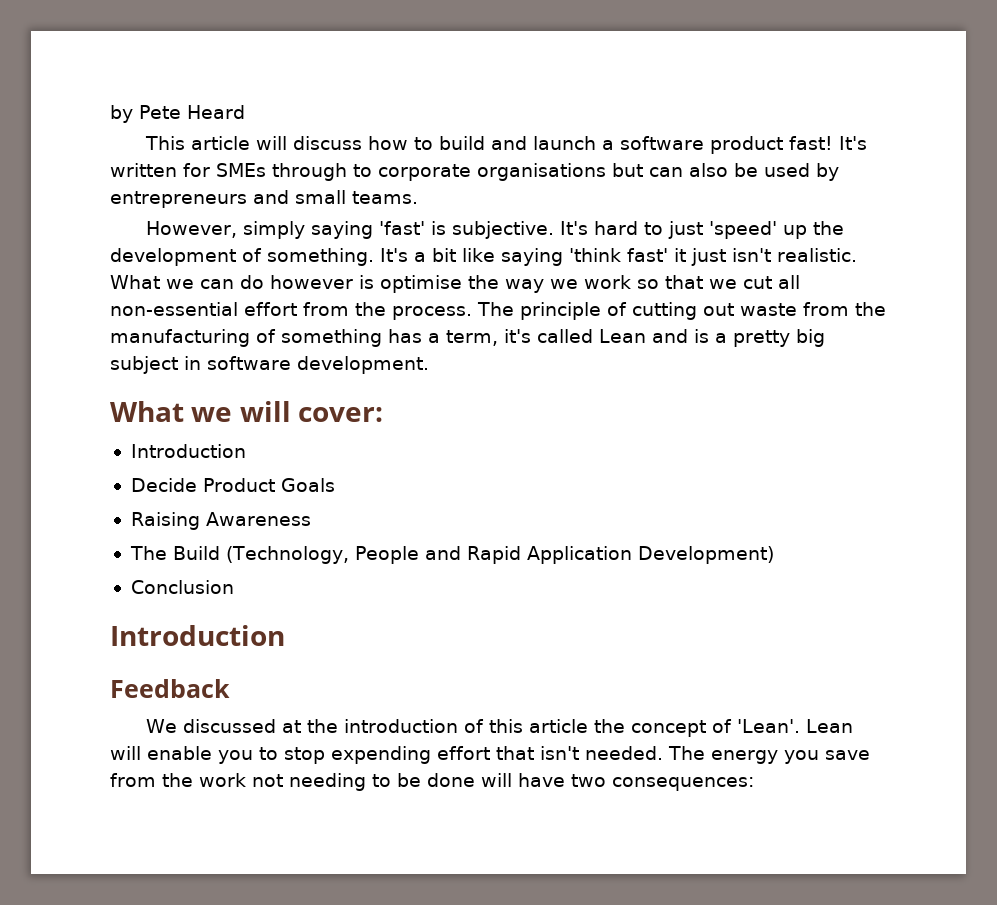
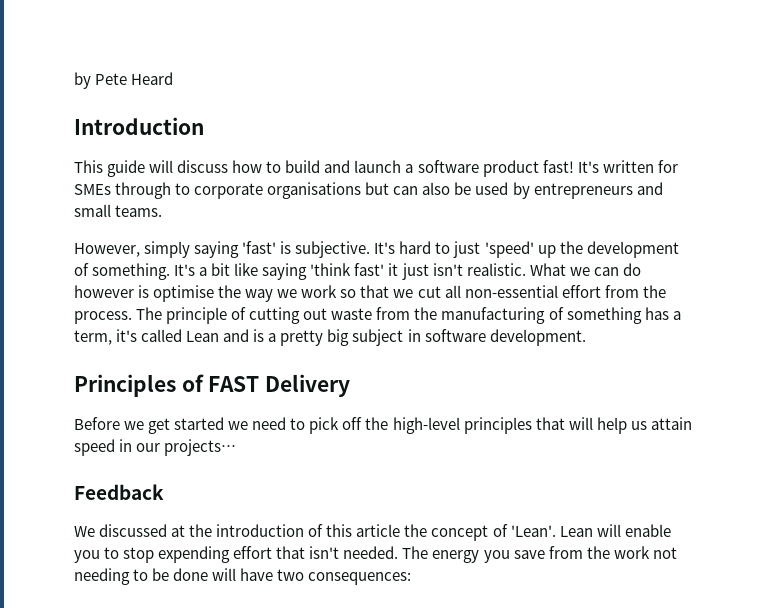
(245, 112) none -> [74,117,204,135] // Introduction
[190,136,250,150] article -> [107,160,146,177] guide
[110,401,384,422] [130,444,246,458] [130,478,335,492] [130,512,311,530] [129,546,774,564] [130,580,234,594] [110,625,285,646] What we will cover: // Introduction // Decide Product Goals // Raising Awareness // The Build (Technology, People and Rapid Application Development) // Conclusion // Introduction -> [74,374,351,397] [74,417,692,434] [74,439,237,456] Principles of FAST Delivery // Before we get started we need to pick off the high-level principles that will help us attain speed in our projects…

